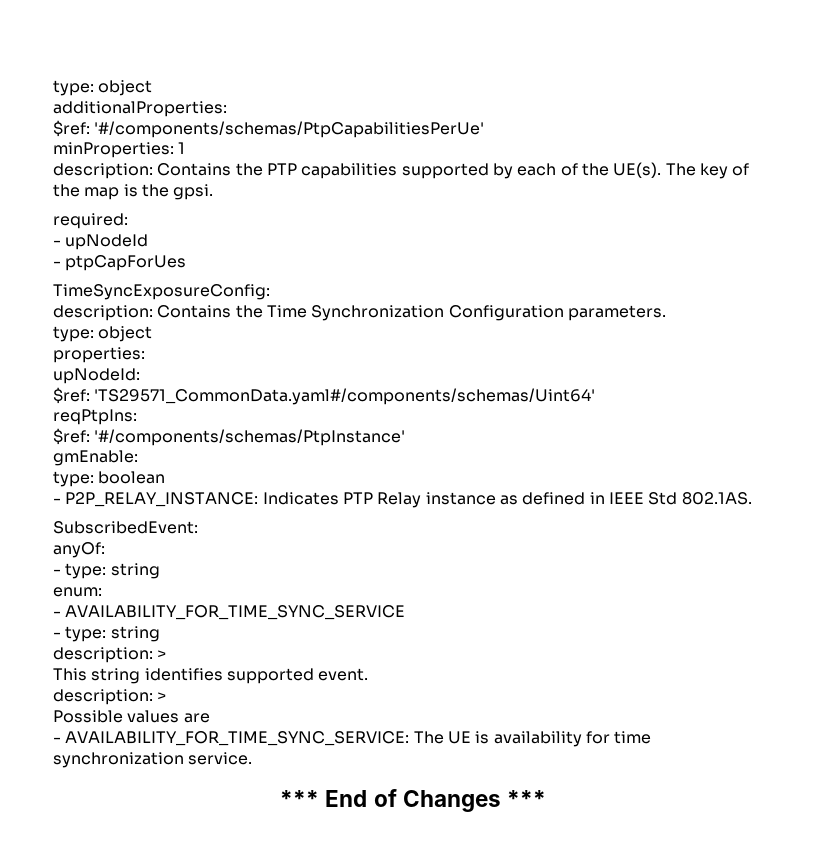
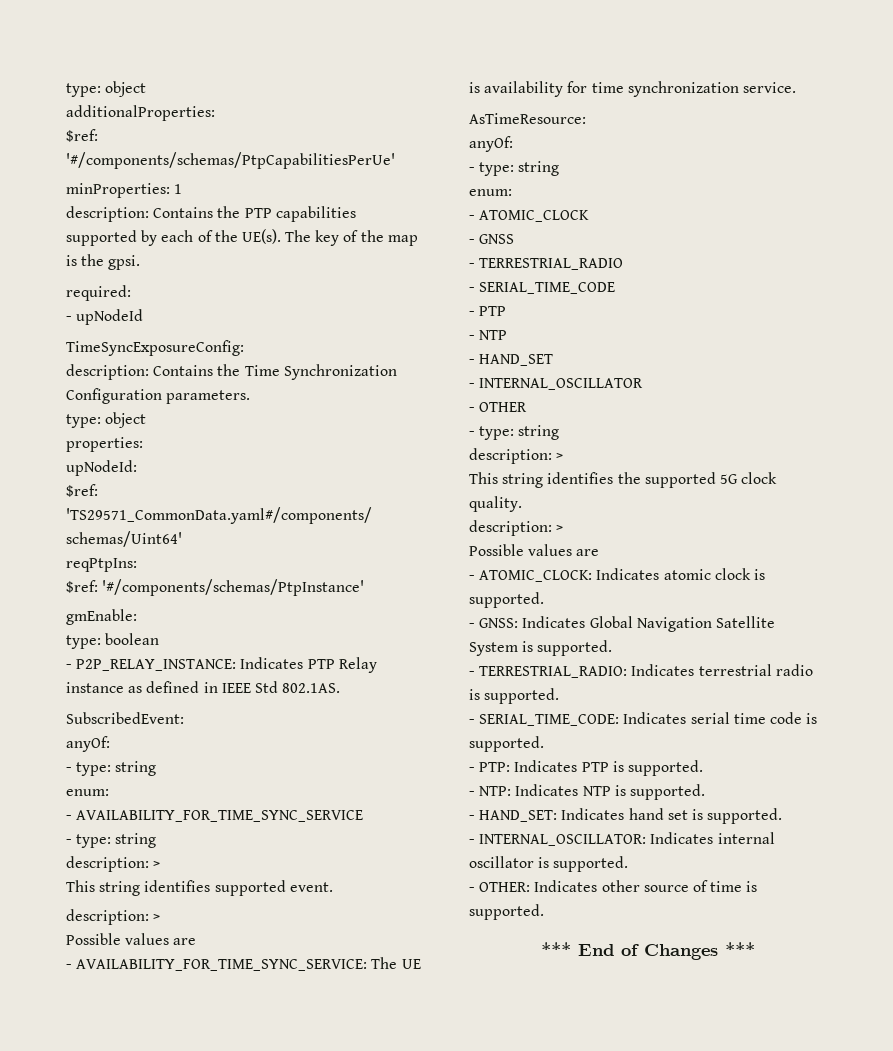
[53,255,187,271] // - ptpCapForUes -> (144, 317) none
(253, 758) none -> [469,113,586,124] [469,136,513,152] [469,161,560,176] [469,189,512,196] [469,210,590,222] [469,234,515,244] [469,258,624,270] [469,282,616,294] [469,306,507,316] [469,330,508,340] [469,354,554,366] [469,378,644,390] [469,402,528,412] [469,425,560,440] [469,448,564,464] [469,472,778,488] [469,496,522,512] [469,520,564,536] [469,544,600,556] [469,568,765,582] [469,592,544,608] [469,616,775,632] [469,640,613,656] [469,664,813,678] [469,688,560,704] [469,712,818,726] [469,736,544,752] [469,760,703,776] [469,784,705,800] [469,808,783,824] [469,832,775,846] [469,856,629,872] [469,880,758,892] [469,904,544,920] // AsTimeResource: // anyOf: // - type: string // enum: // - ATOMIC_CLOCK // - GNSS // - TERRESTRIAL_RADIO // - SERIAL_TIME_CODE // - PTP // - NTP // - HAND_SET // - INTERNAL_OSCILLATOR // - OTHER // - type: string // description: > // This string identifies the supported 5G clock quality. // description: > // Possible values are // - ATOMIC_CLOCK: Indicates atomic clock is supported. // - GNSS: Indicates Global Navigation Satellite System is supported. // - TERRESTRIAL_RADIO: Indicates terrestrial radio is supported. // - SERIAL_TIME_CODE: Indicates serial time code is supported. // - PTP: Indicates PTP is supported. // - NTP: Indicates NTP is supported. // - HAND_SET: Indicates hand set is supported. // - INTERNAL_OSCILLATOR: Indicates internal oscillator is supported. // - OTHER: Indicates other source of time is supported.

